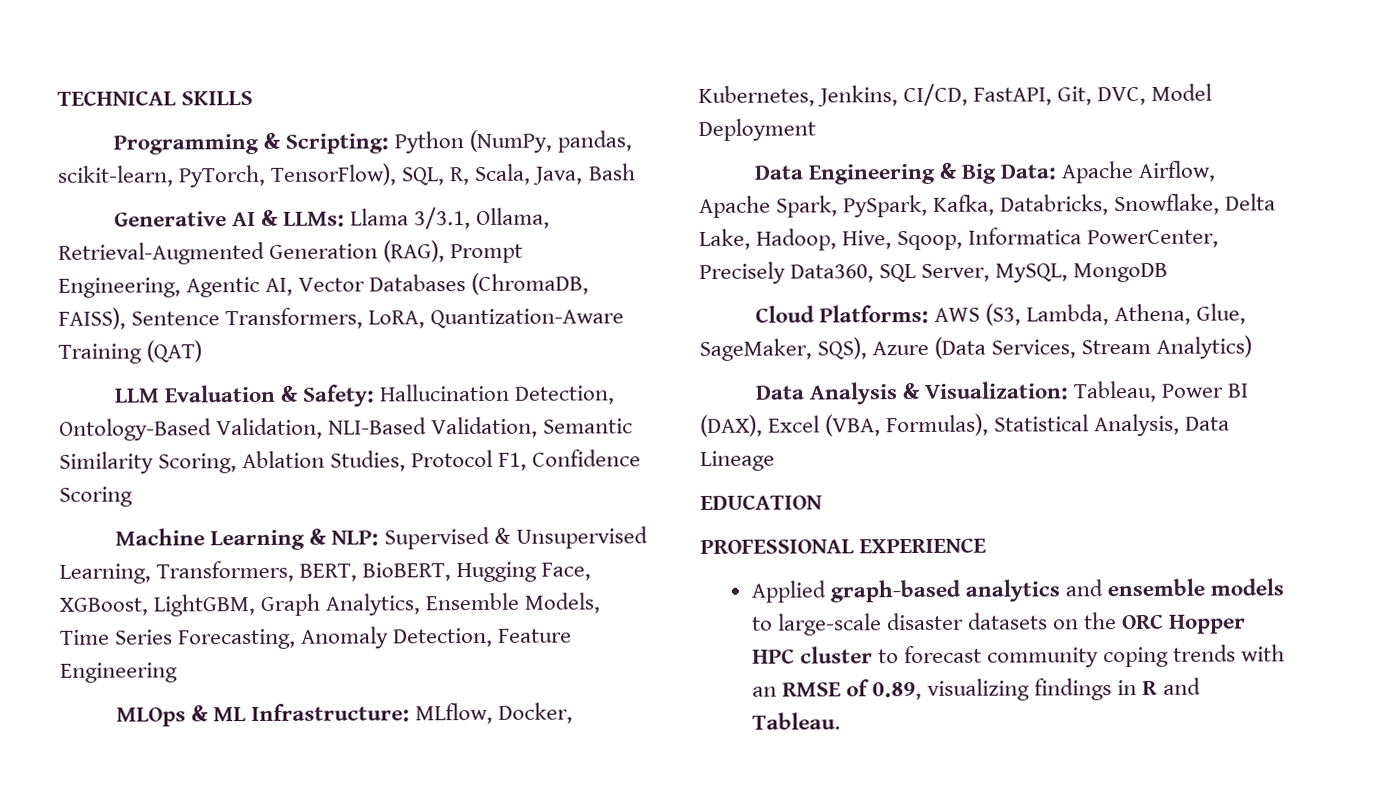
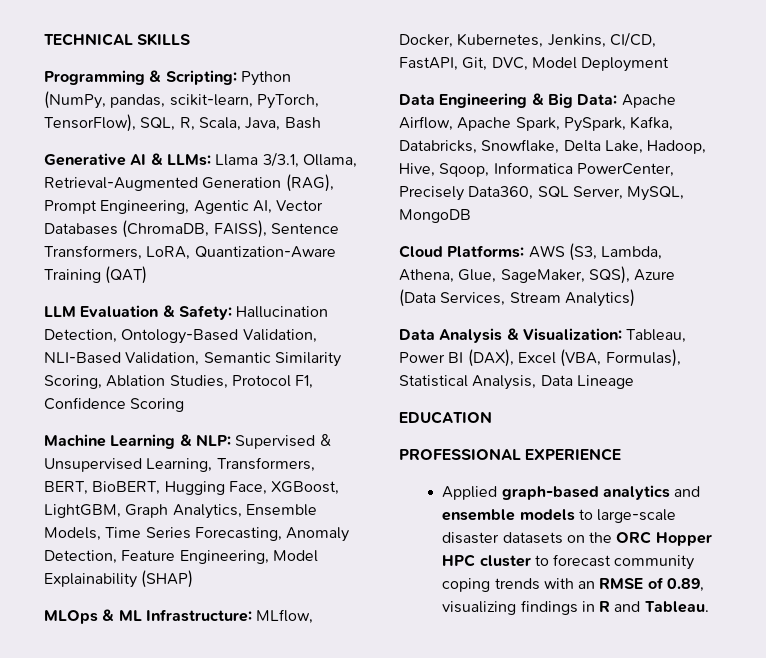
[60,662,178,683] Engineering -> [179,550,318,564] [44,570,194,588] Engineering, Model Explainability (SHAP)

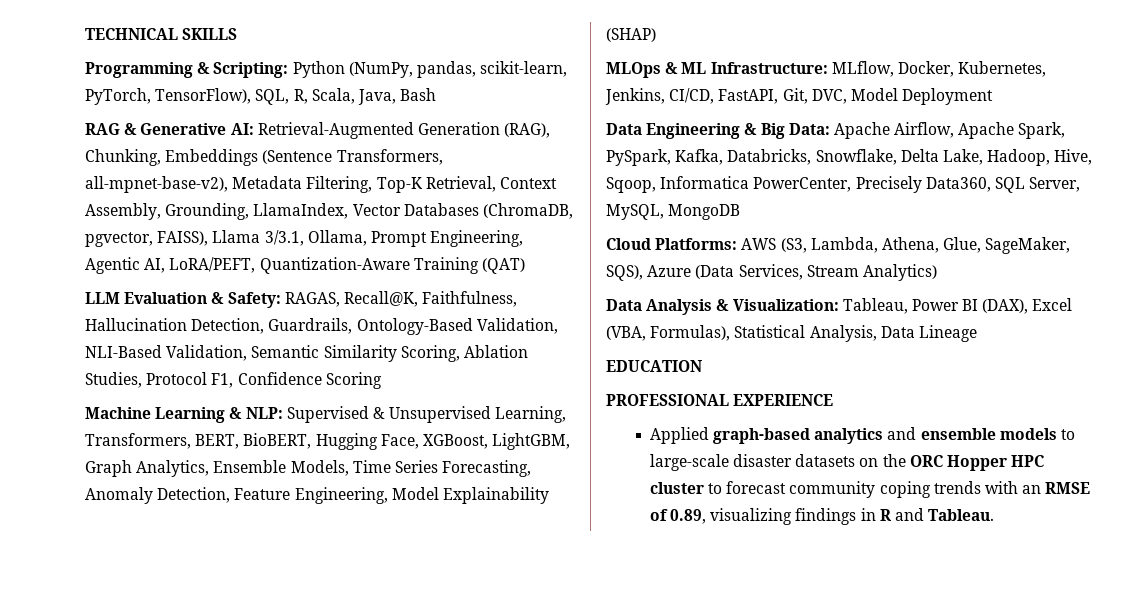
[44,152,357,168] [44,174,334,192] [44,200,324,214] [44,220,339,238] [44,245,191,260] Generative AI & LLMs: Llama 3/3.1, Ollama, Retrieval-Augmented Generation (RAG), Prompt Engineering, Agentic AI, Vector Databases (ChromaDB, FAISS), Sentence Transformers, LoRA, -> [85,122,551,139] [85,149,443,166] [85,176,557,193] [85,203,573,220] [85,230,524,247] [85,257,256,274] RAG & Generative AI: Retrieval-Augmented Generation (RAG), Chunking, Embeddings (Sentence Transformers, all-mpnet-base-v2), Metadata Filtering, Top-K Retrieval, Context Assembly, Grounding, LlamaIndex, Vector Databases (ChromaDB, pgvector, FAISS), Llama 3/3.1, Ollama, Prompt Engineering, Agentic AI, LoRA/PEFT,
(232, 312) none -> [284,291,518,307] RAGAS, Recall@K, Faithfulness,
(117, 336) none -> [268,318,353,334] Guardrails,

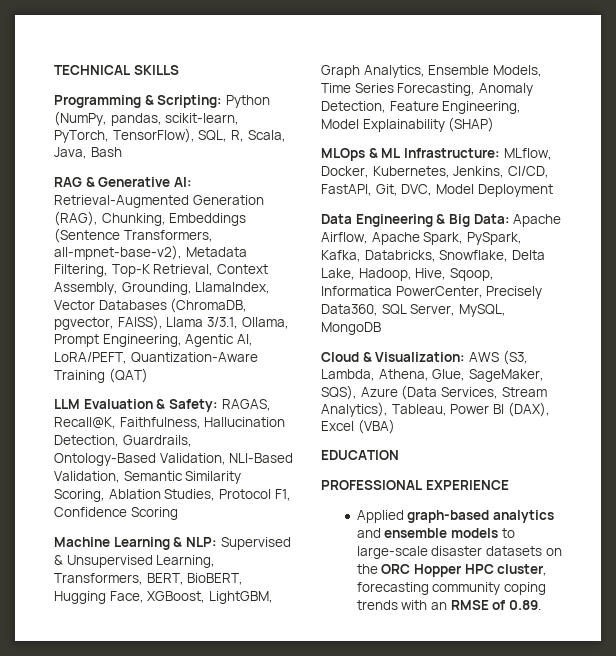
[655,238,738,250] Platforms: -> [362,352,466,362] & Visualization:
[862,264,937,281] [606,299,839,315] Analytics) // Data Analysis & Visualization: -> [321,402,388,417] Analytics),
[606,325,977,342] (VBA, Formulas), Statistical Analysis, Data Lineage -> [357,419,395,434] (VBA)
[649,481,787,494] cluster to forecast -> [497,564,548,576] [356,582,429,595] cluster, forecasting
[669,508,995,525] 0.89, visualizing findings in R and Tableau. -> [509,600,542,610] 0.89.

